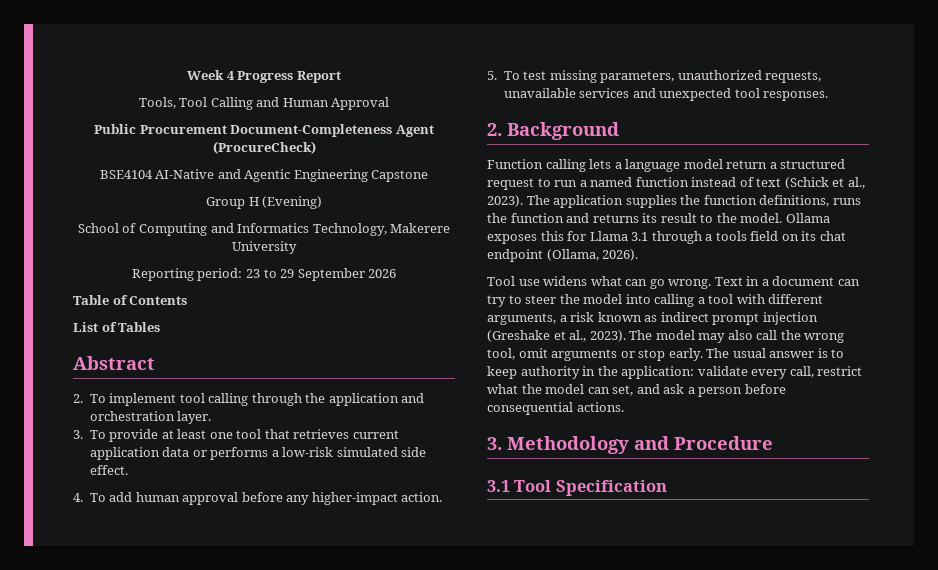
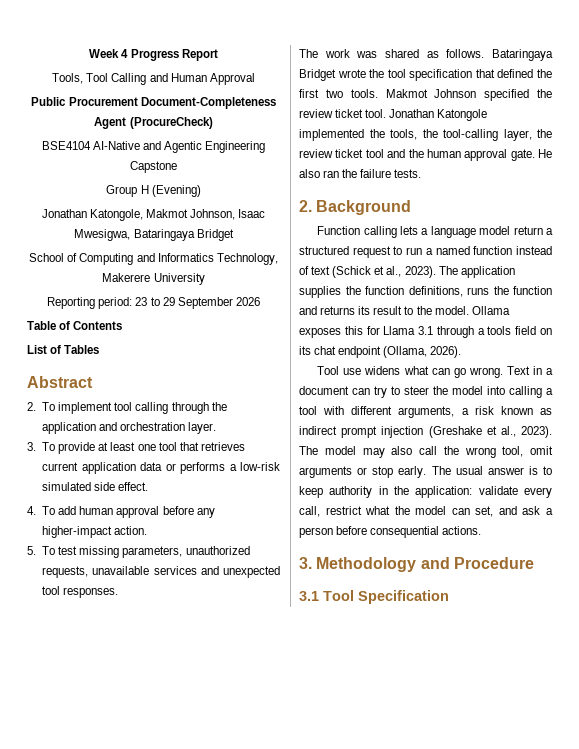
(323, 202) none -> [41,209,266,221] [74,229,234,241] // Jonathan Katongole, Makmot Johnson, Isaac Mwesigwa, Bataringaya Bridget
(829, 96) none -> [299,49,553,61] [299,69,552,81] [299,89,552,101] [299,109,488,121] [299,129,552,141] [299,149,552,161] [299,169,422,178] // The work was shared as follows. Bataringaya Bridget wrote the tool specification that defined the first two tools. Makmot Johnson specified the review ticket tool. Jonathan Katongole implemented the tools, the tool-calling layer, the review ticket tool and the human approval gate. He also ran the failure tests.

